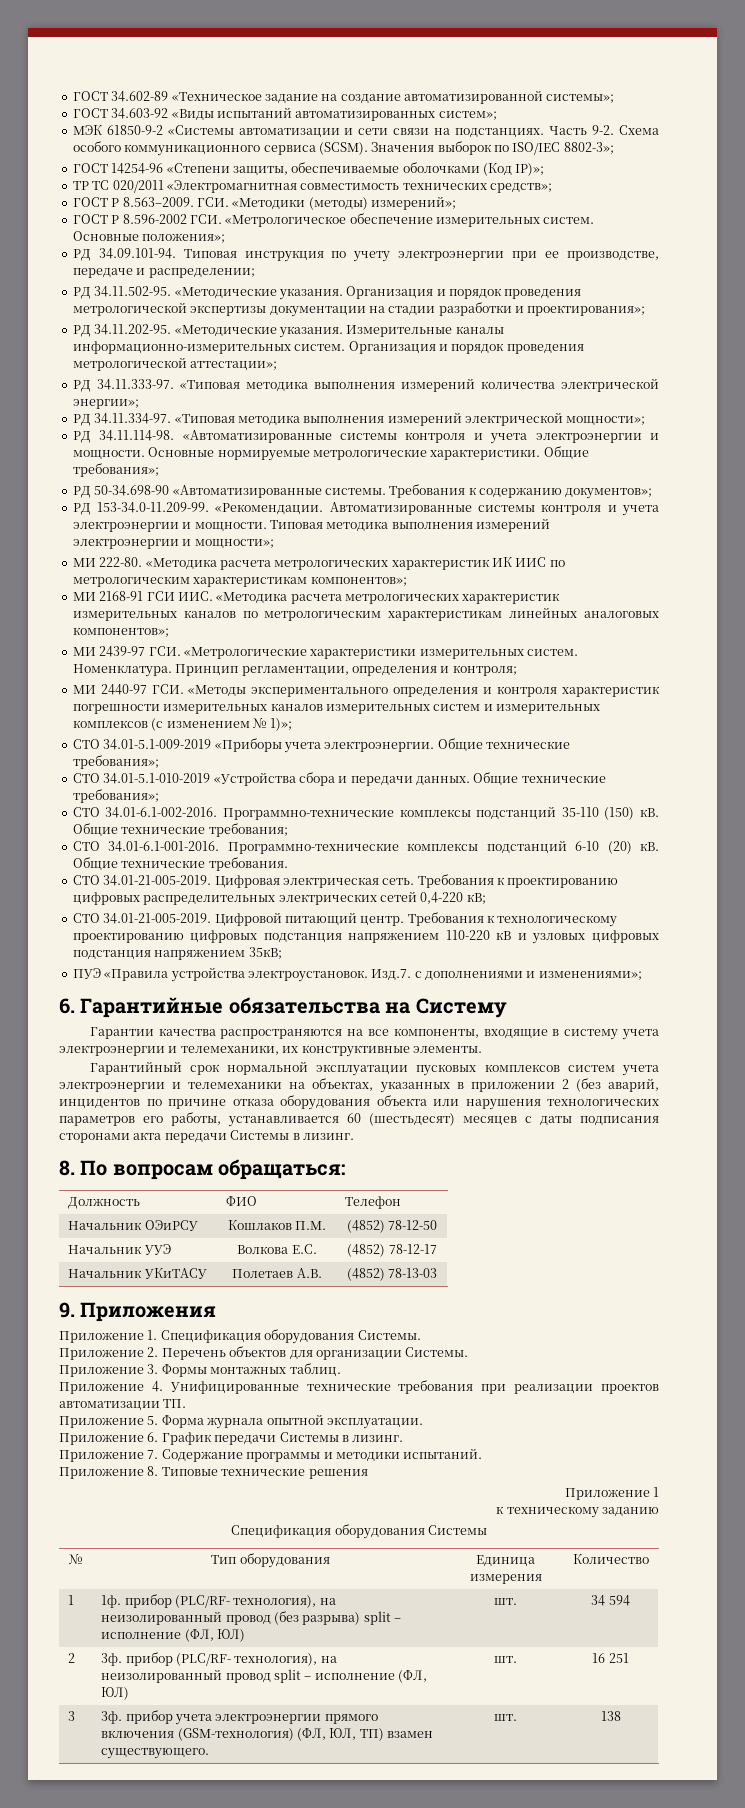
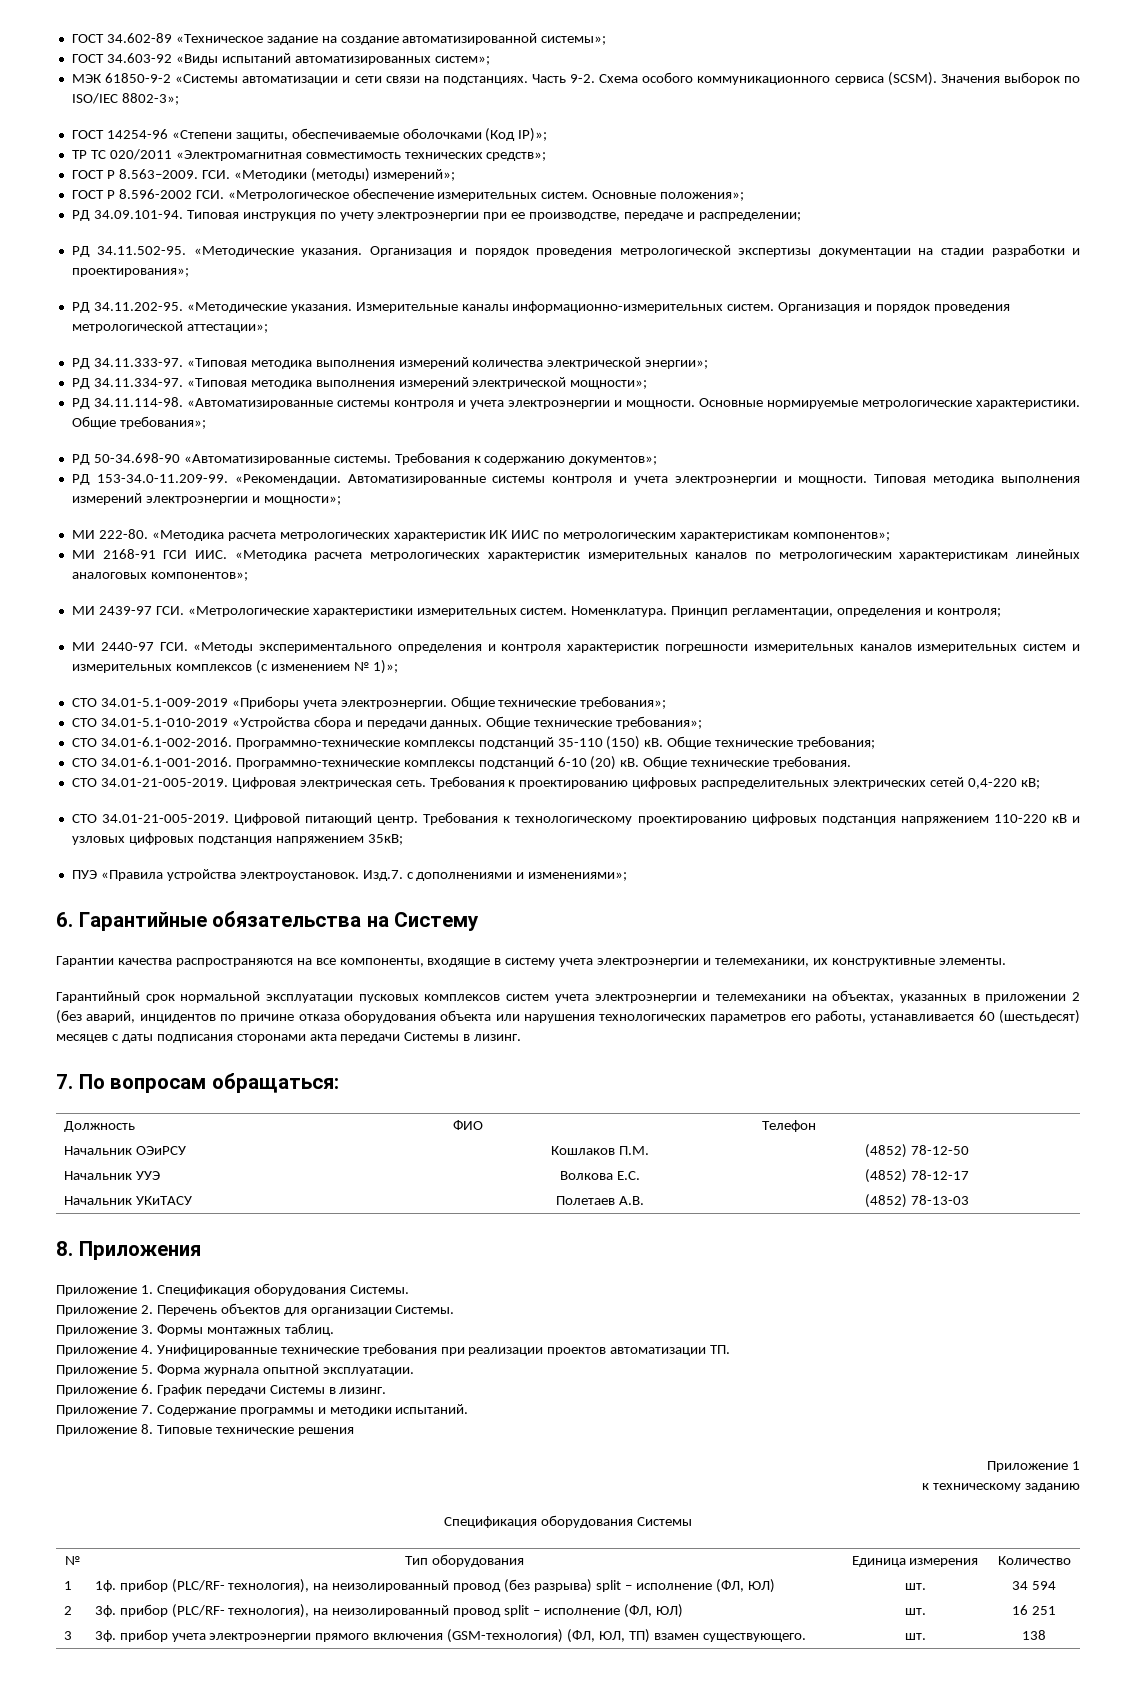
[59,1160,75,1176] 8. -> [56,1074,73,1089] 7.
[59,1302,75,1318] 9. -> [56,1241,73,1256] 8.

